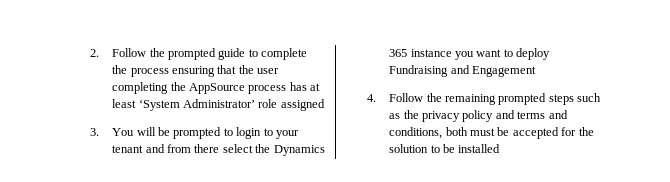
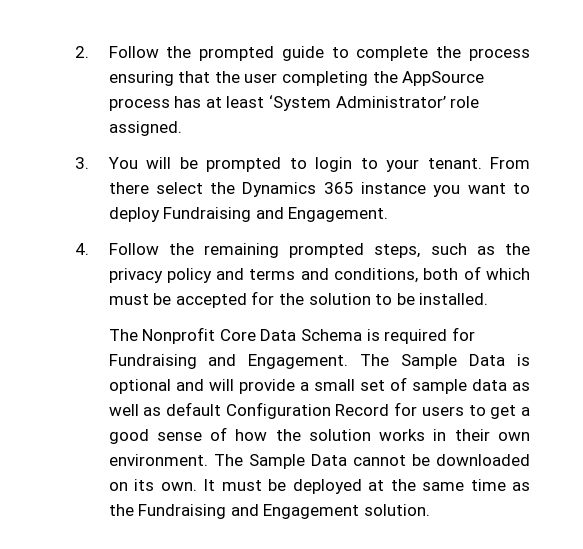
[280,99,325,111] assigned -> [108,121,182,136] assigned.
[112,144,192,153] tenant and from -> [427,157,530,169] tenant. From
[472,66,537,77] Engagement -> [288,207,389,222] Engagement.
[548,94,574,105] steps -> [374,244,421,258] steps,
(468, 131) none -> [463,266,530,280] of which
[458,144,501,153] installed -> [419,293,489,305] [108,327,475,344] [108,354,530,369] [108,377,531,394] [108,402,530,419] [108,427,530,444] [108,454,530,469] [108,479,530,494] [108,504,430,519] installed. // The Nonprofit Core Data Schema is required for Fundraising and Engagement. The Sample Data is optional and will provide a small set of sample data as well as default Configuration Record for users to get a good sense of how the solution works in their own environment. The Sample Data cannot be downloaded on its own. It must be deployed at the same time as the Fundraising and Engagement solution.

